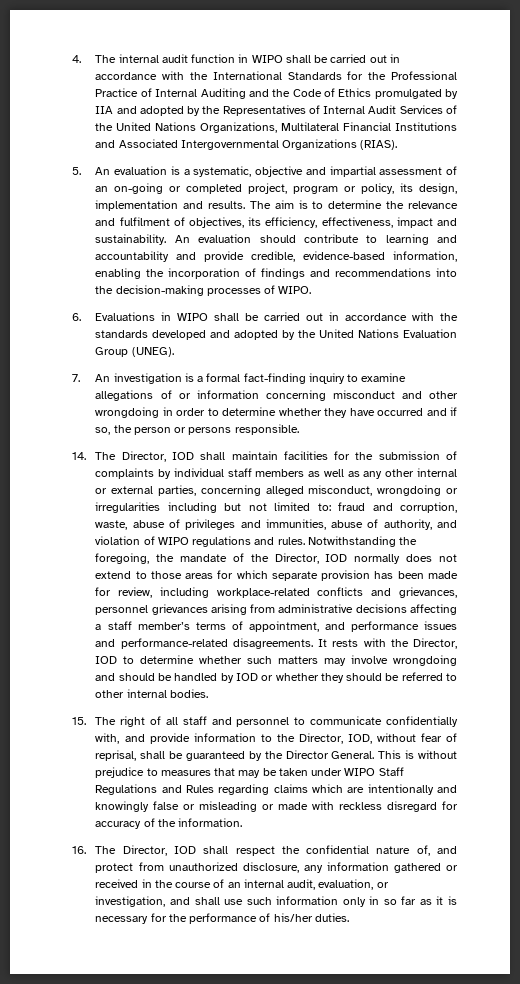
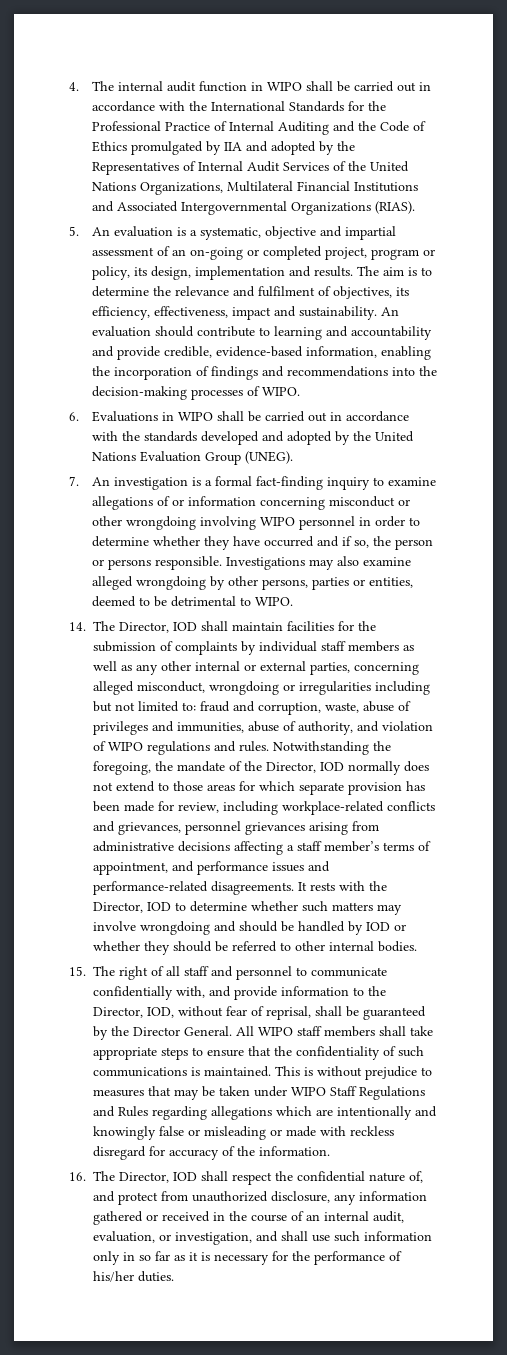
[401,391,422,399] and -> [397,499,410,506] or
(160, 412) none -> [199,516,355,530] involving WIPO personnel
(299, 429) none -> [225,556,411,570] [91,576,413,590] [91,596,293,607] Investigations may also examine alleged wrongdoing by other persons, parties or entities, deemed to be detrimental to WIPO.
(375, 755) none -> [236,1026,433,1037] [93,1046,424,1060] [93,1066,271,1077] All WIPO staff members shall take appropriate steps to ensure that the confidentiality of such communications is maintained.
[273,784,308,793] claims -> [211,1106,272,1120] allegations

